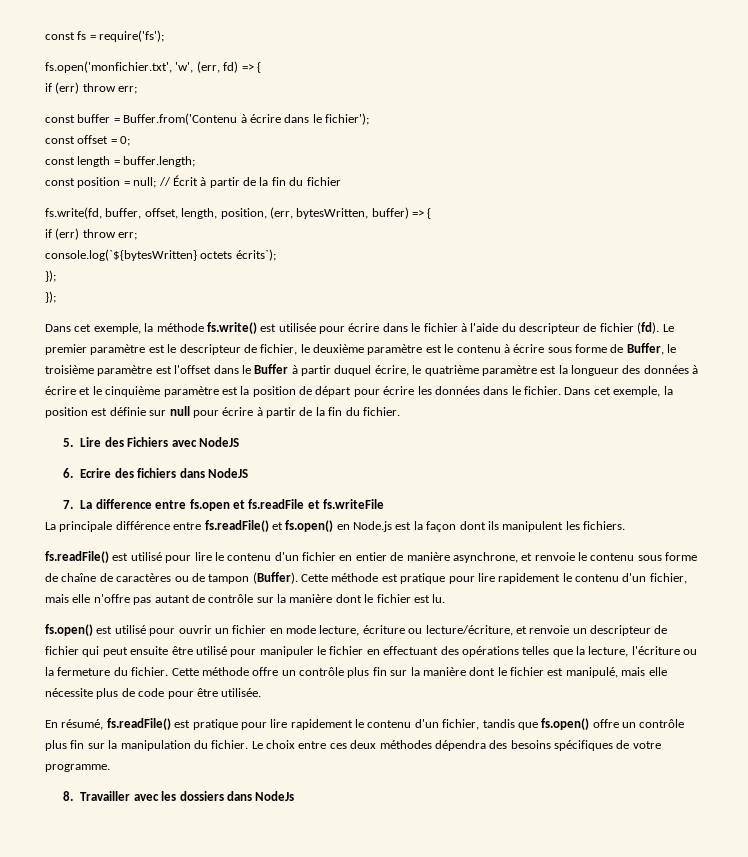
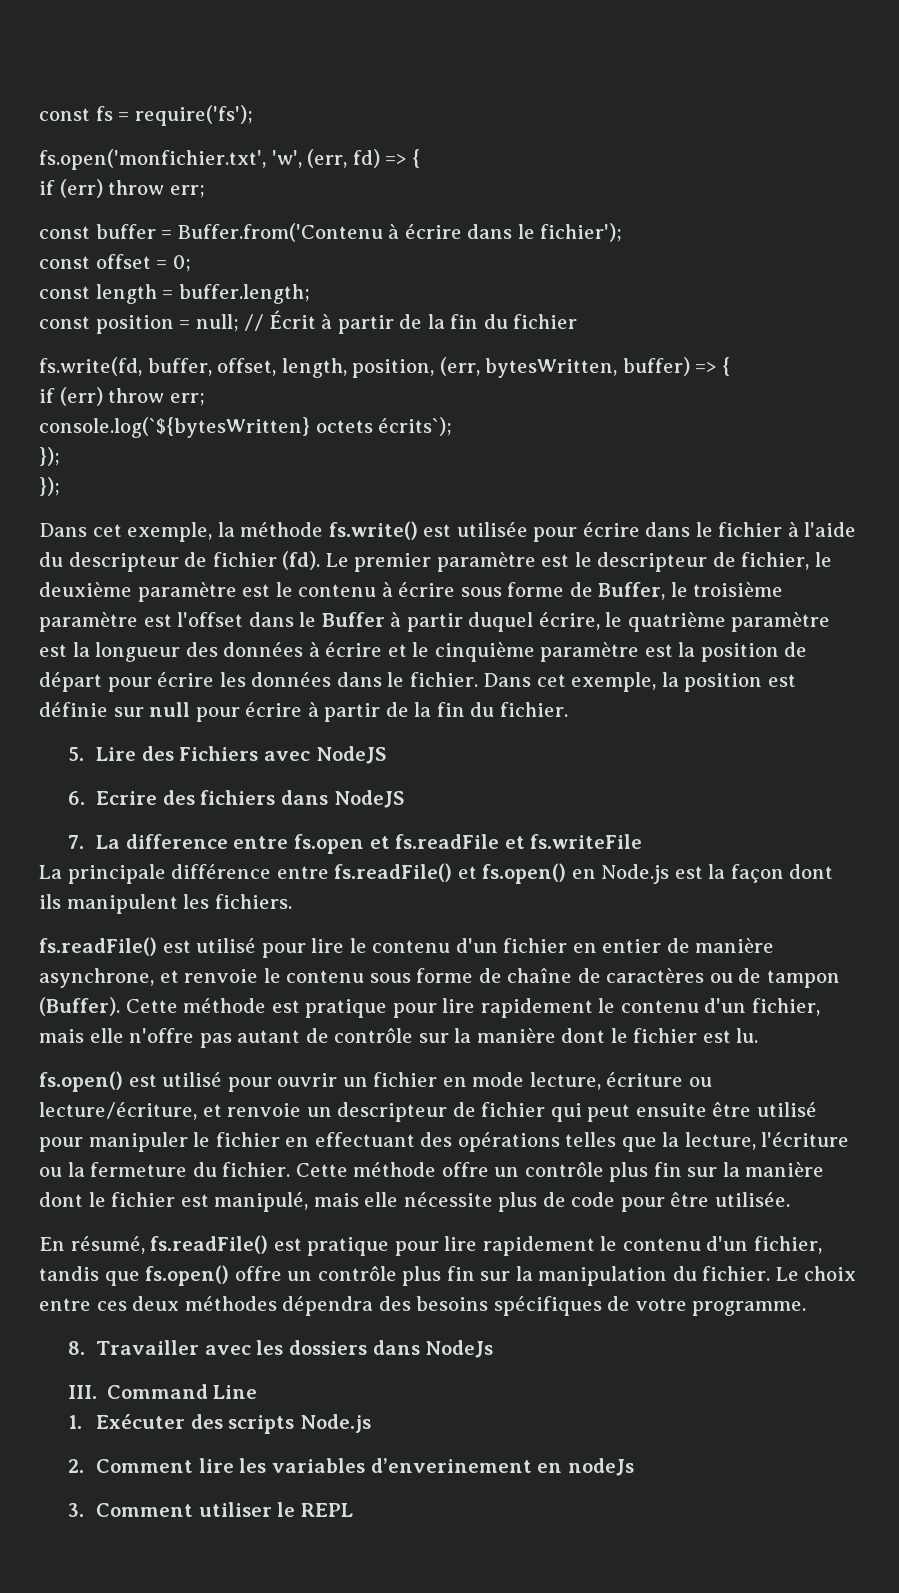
(295, 796) none -> [67,1384,258,1399] [67,1414,372,1434] [67,1458,634,1476] [67,1502,354,1517] // III. Command Line // 1. Exécuter des scripts Node.js // 2. Comment lire les variables d’enverinement en nodeJs // 3. Comment utiliser le REPL

